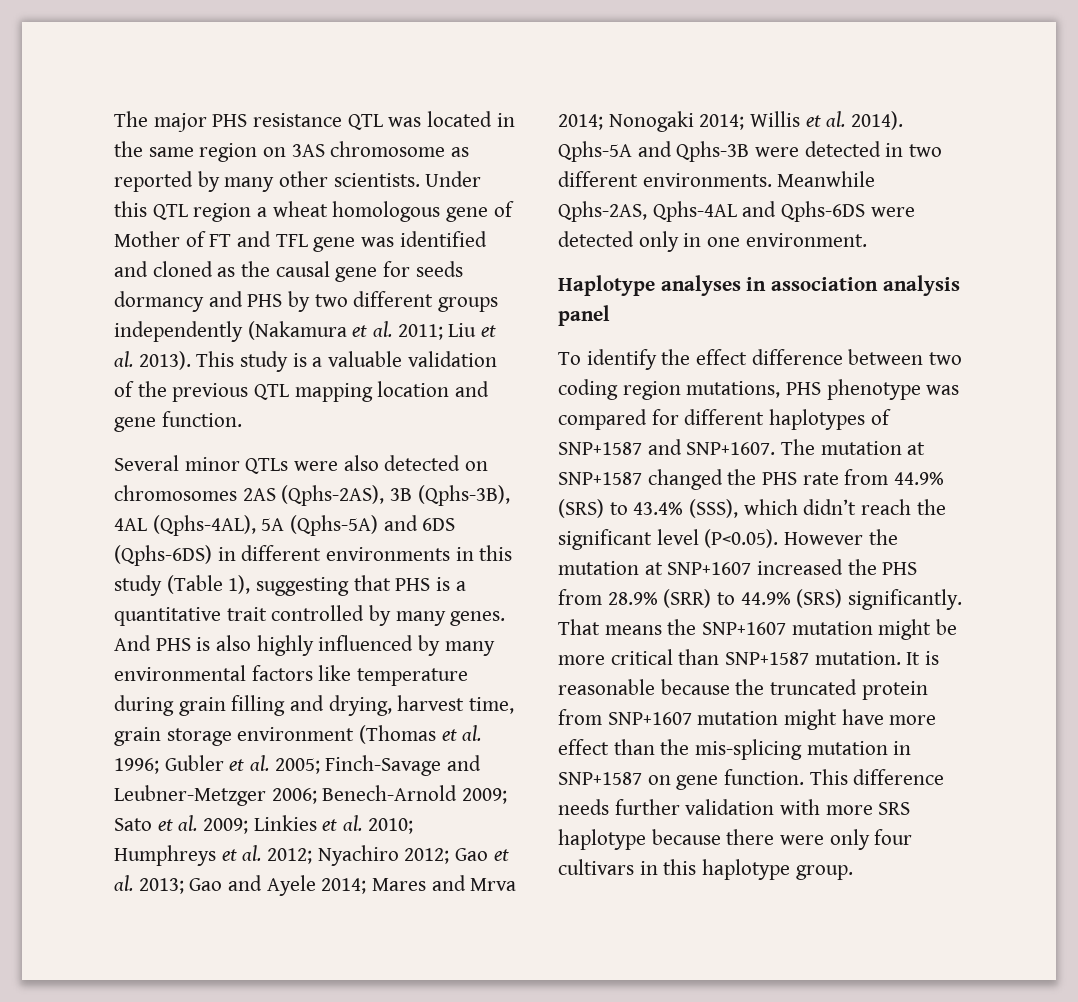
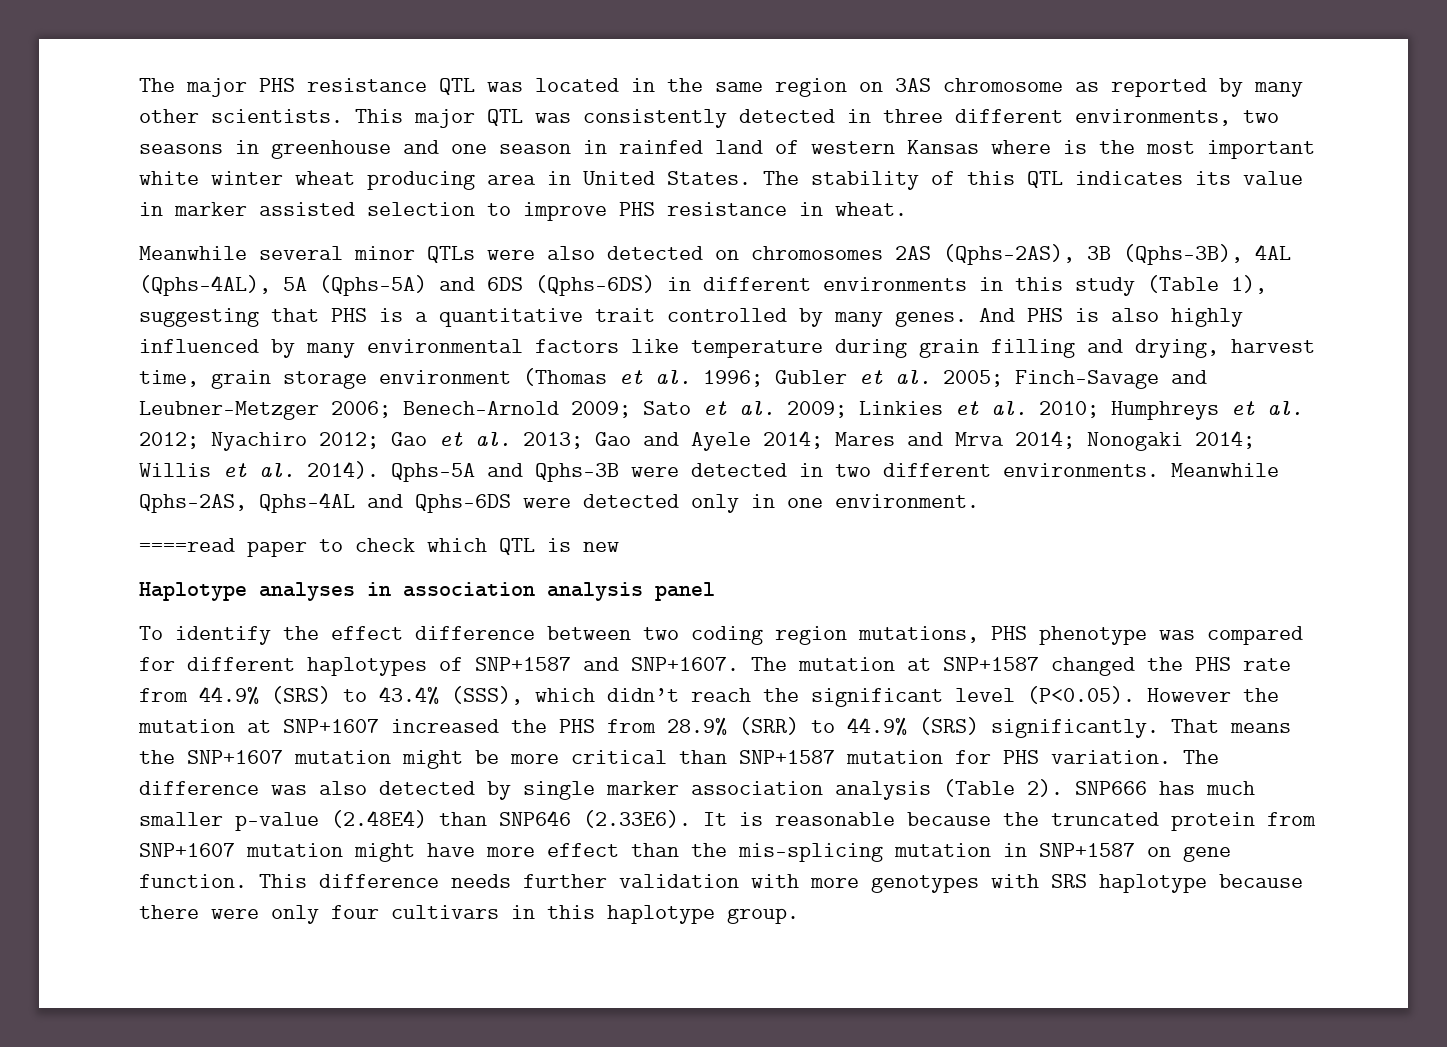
[425,171,482,187] [114,201,514,222] [114,231,487,252] [114,261,463,282] [114,291,499,312] [114,321,497,342] [114,351,497,372] [114,381,490,402] [114,411,242,432] [114,455,179,471] Under this QTL region a wheat homologous gene of Mother of FT and TFL gene was identified and cloned as the causal gene for seeds dormancy and PHS by two different groups independently (Nakamura et al. 2011; Liu et al. 2013). This study is a valuable validation of the previous QTL mapping location and gene function. // Several -> [355,109,1279,128] [139,140,1315,159] [139,171,1303,190] [139,202,907,221] [139,246,343,260] This major QTL was consistently detected in three different environments, two seasons in greenhouse and one season in rainfed land of western Kansas where is the most important white winter wheat producing area in United States. The stability of this QTL indicates its value in marker assisted selection to improve PHS resistance in wheat. // Meanwhile several
(867, 240) none -> [139,538,619,557] // ====read paper to check which QTL is new
[814,651,901,665] mutation. -> [846,750,1219,764] [139,779,1255,800] [139,810,691,831] mutation for PHS variation. The difference was also detected by single marker association analysis (Table 2). SNP666 has much smaller p-value (2.48E4) than SNP646 (2.33E6).
(873, 810) none -> [871,874,1039,893] genotypes with

